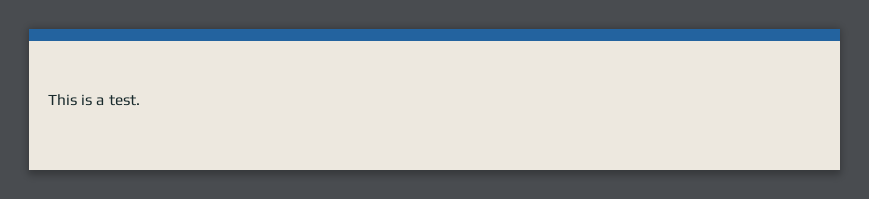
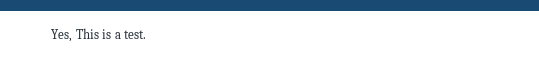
(48, 100) none -> [51,29,72,42] Yes,

